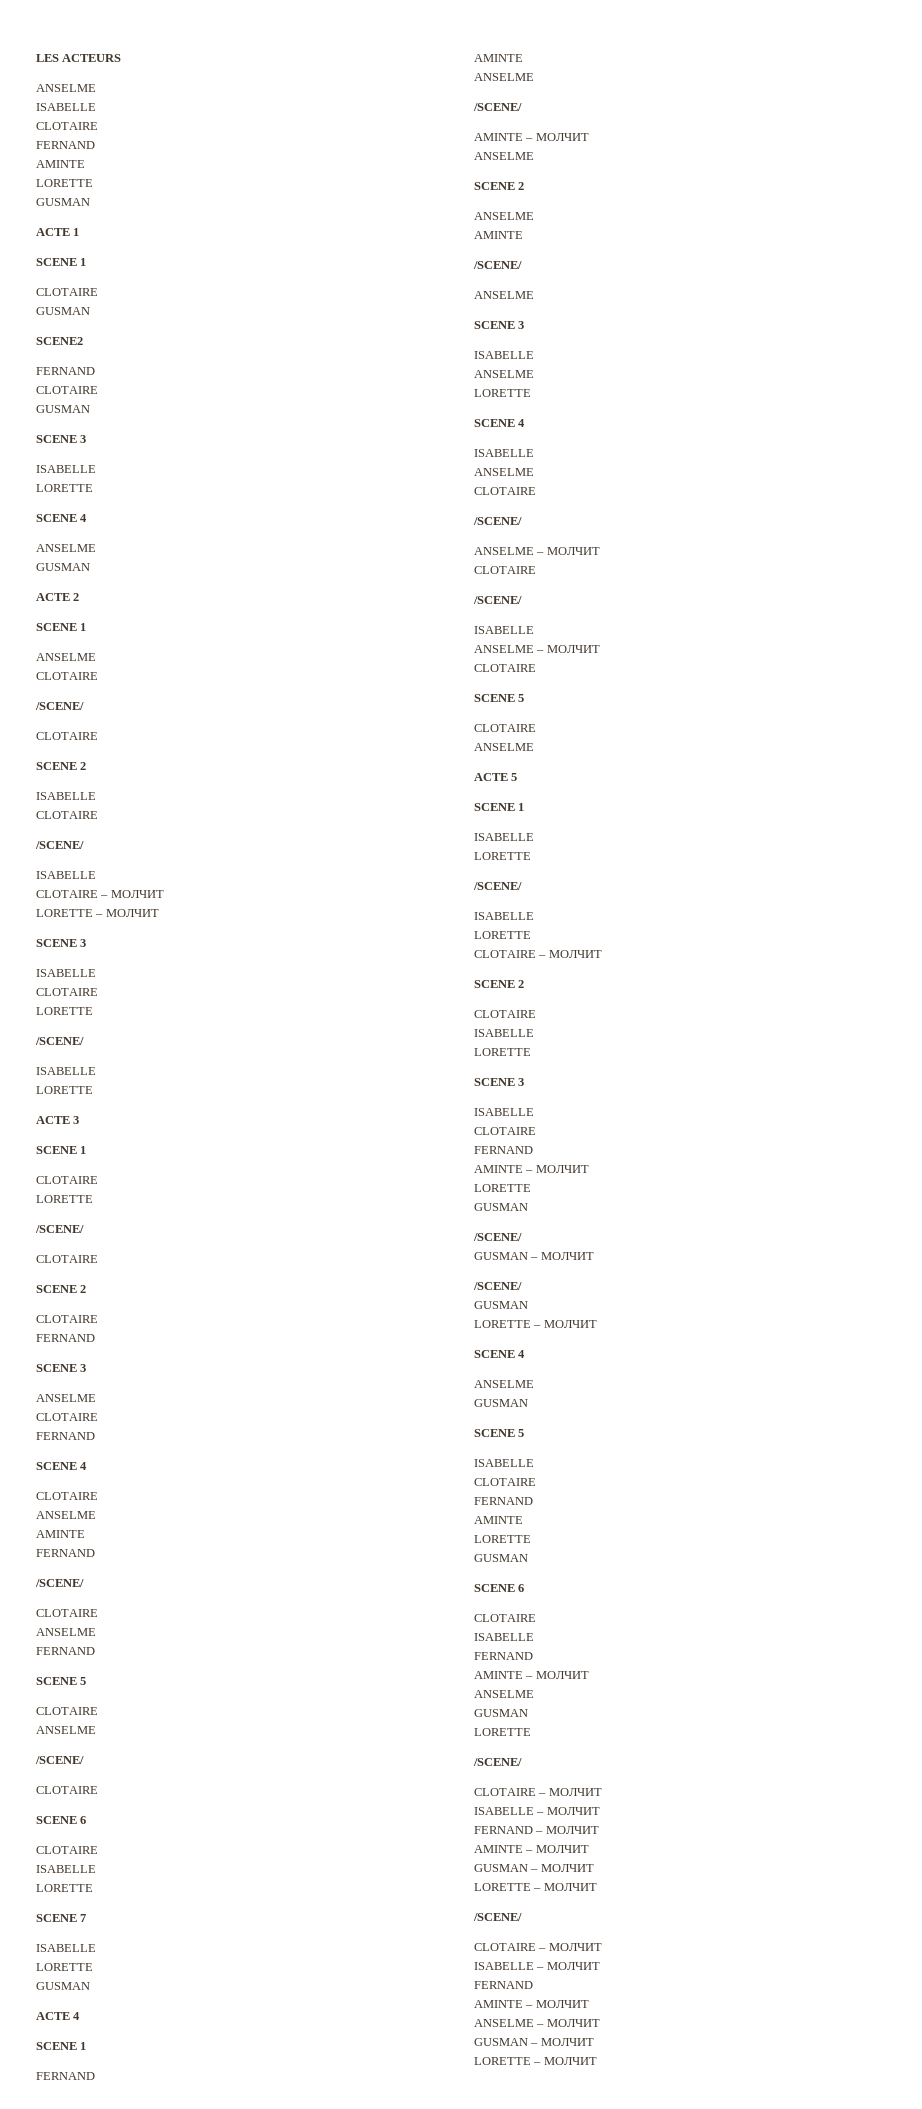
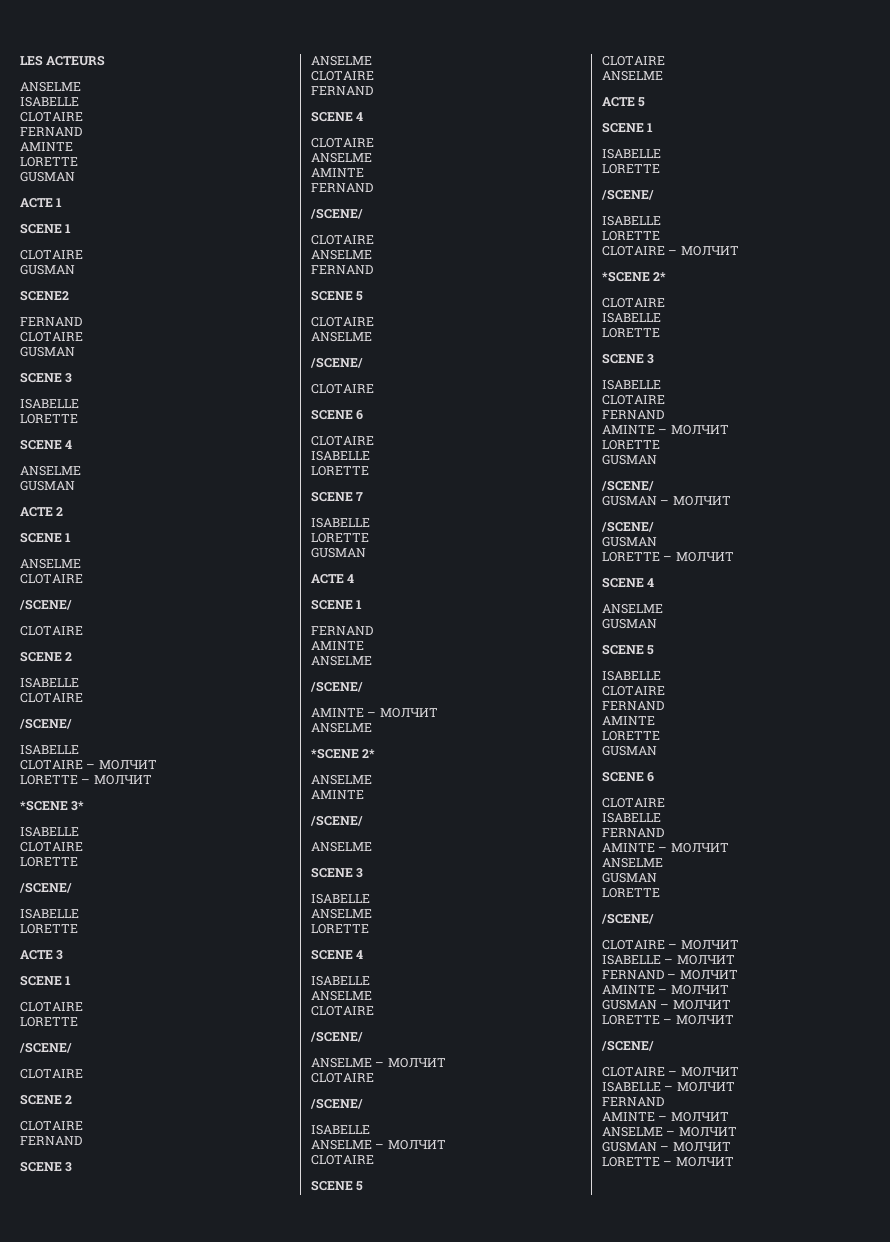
[36,939,87,947] SCENE 3 -> [20,800,85,811] *SCENE 3*
[474,182,525,190] SCENE 2 -> [311,748,376,759] *SCENE 2*
[474,980,525,988] SCENE 2 -> [602,271,667,282] *SCENE 2*

